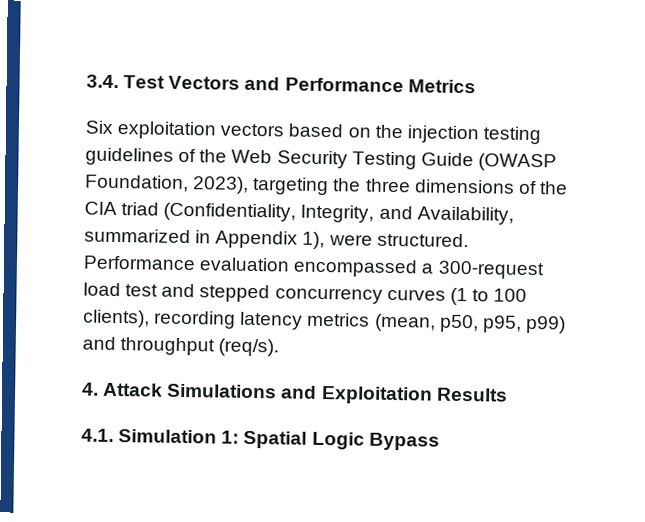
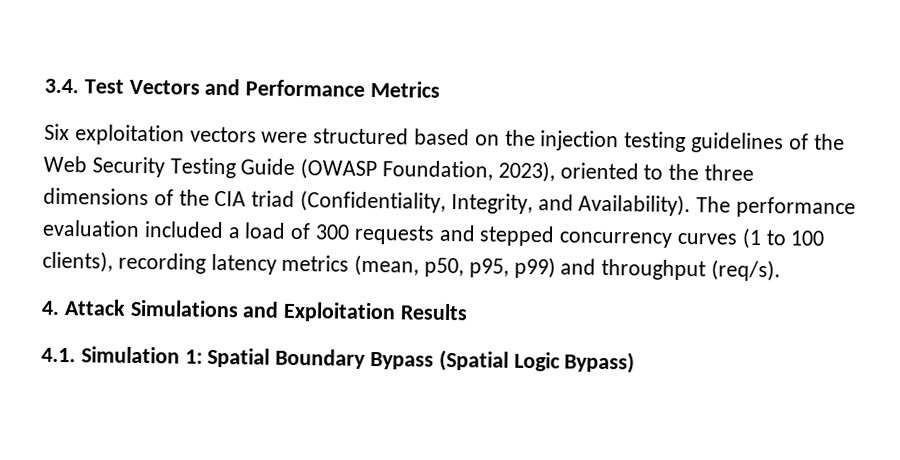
(285, 130) none -> [261,127,410,145] were structured
[252,176,330,196] targeting -> [559,162,664,180] oriented to
[416,206,514,225] [84,228,469,250] [83,255,545,280] [83,282,159,297] Availability, summarized in Appendix 1), were structured. Performance evaluation encompassed a 300-request load test -> [578,193,857,219] [42,219,435,245] Availability). The performance evaluation included a load of 300 requests
[311,431,440,451] Logic Bypass -> [275,348,636,374] Boundary Bypass (Spatial Logic Bypass)

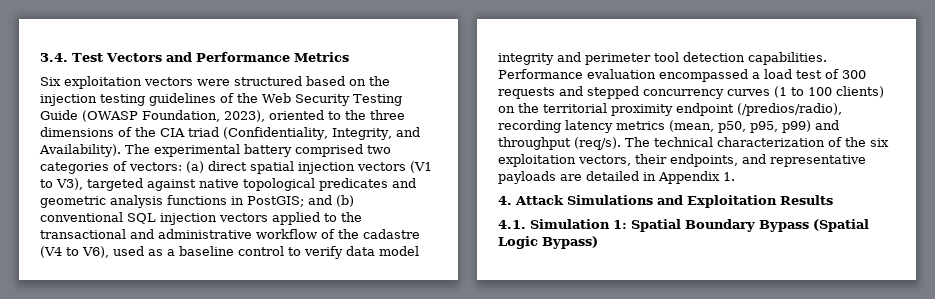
[736,196,857,219] [42,219,224,239] performance evaluation included -> [154,144,391,157] [40,161,432,174] [40,178,416,191] [40,195,354,208] [40,212,362,225] [40,229,420,239] [40,246,419,259] [498,52,827,65] [498,69,748,82] experimental battery comprised two categories of vectors: (a) direct spatial injection vectors (V1 to V3), targeted against native topological predicates and geometric analysis functions in PostGIS; and (b) conventional SQL injection vectors applied to the transactional and administrative workflow of the cadastre (V4 to V6), used as a baseline control to verify data model integrity and perimeter tool detection capabilities. Performance evaluation encompassed
(287, 230) none -> [796,70,822,79] test
[42,250,113,273] clients), -> [836,86,884,98] [498,103,842,116] clients) on the territorial proximity endpoint (/predios/radio),
(782, 270) none -> [625,137,889,147] [498,154,866,167] [498,171,735,184] The technical characterization of the six exploitation vectors, their endpoints, and representative payloads are detailed in Appendix 1.

